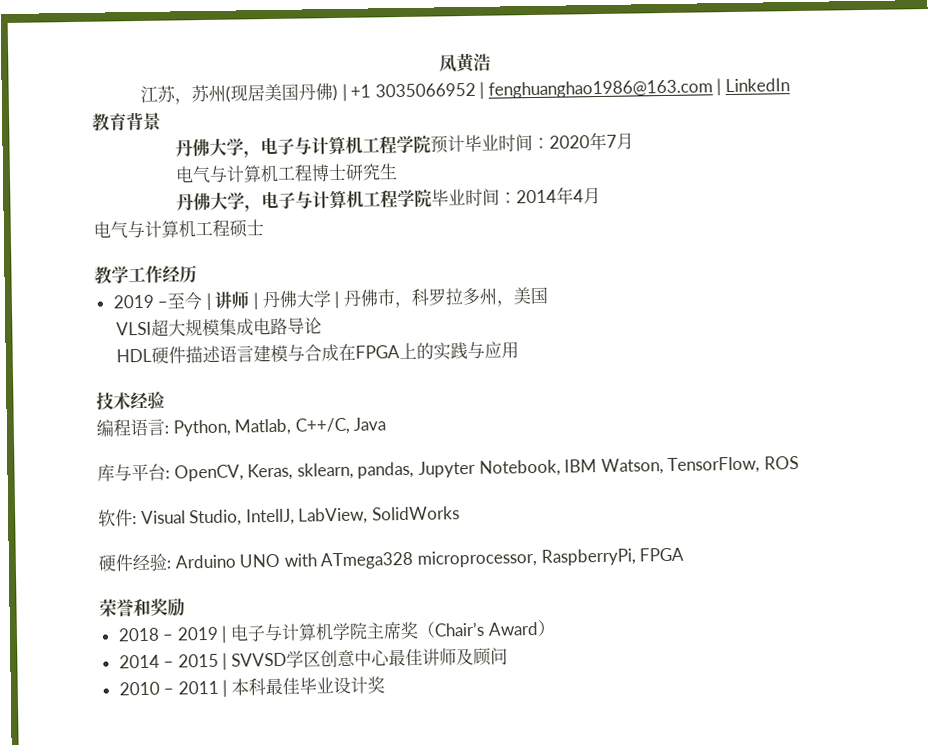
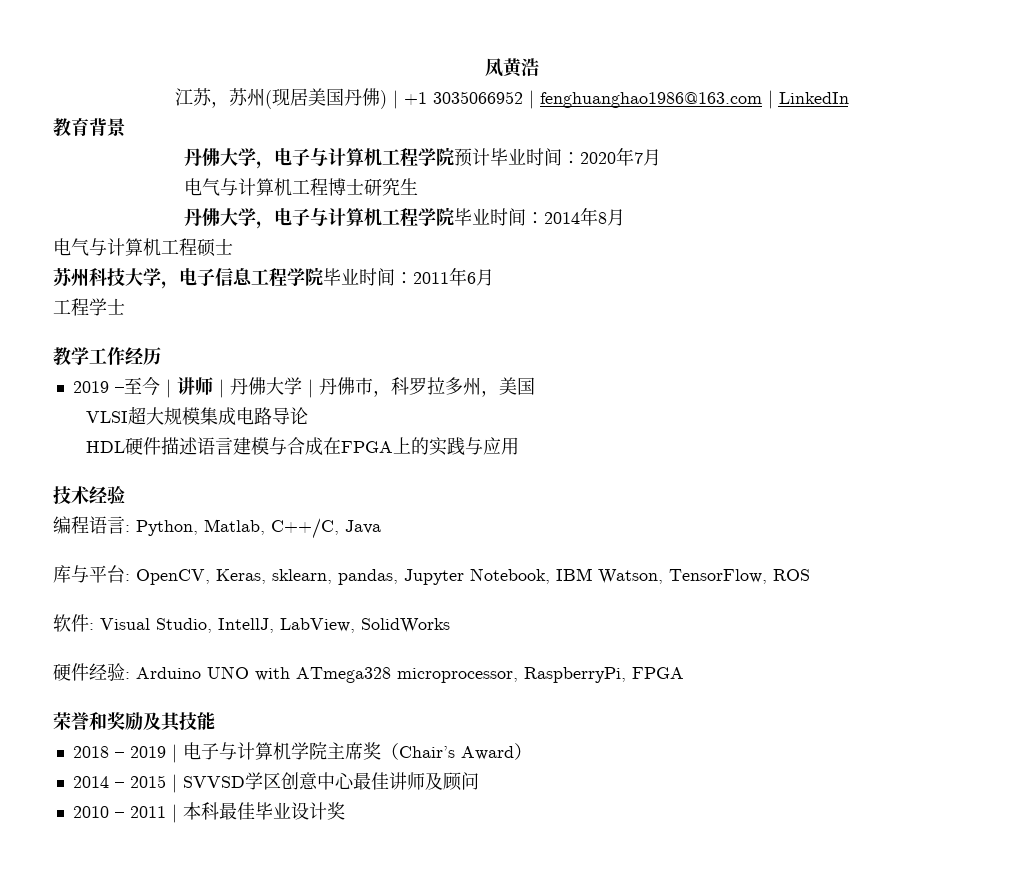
[572,189,584,203] 4 -> [598,212,608,224] 8
(264, 227) none -> [53,267,494,289] [53,298,125,316] // 苏州科技大学，电子信息工程学院毕业时间：2011年6月 // 工程学士
(185, 607) none -> [143,712,215,732] 及其技能

